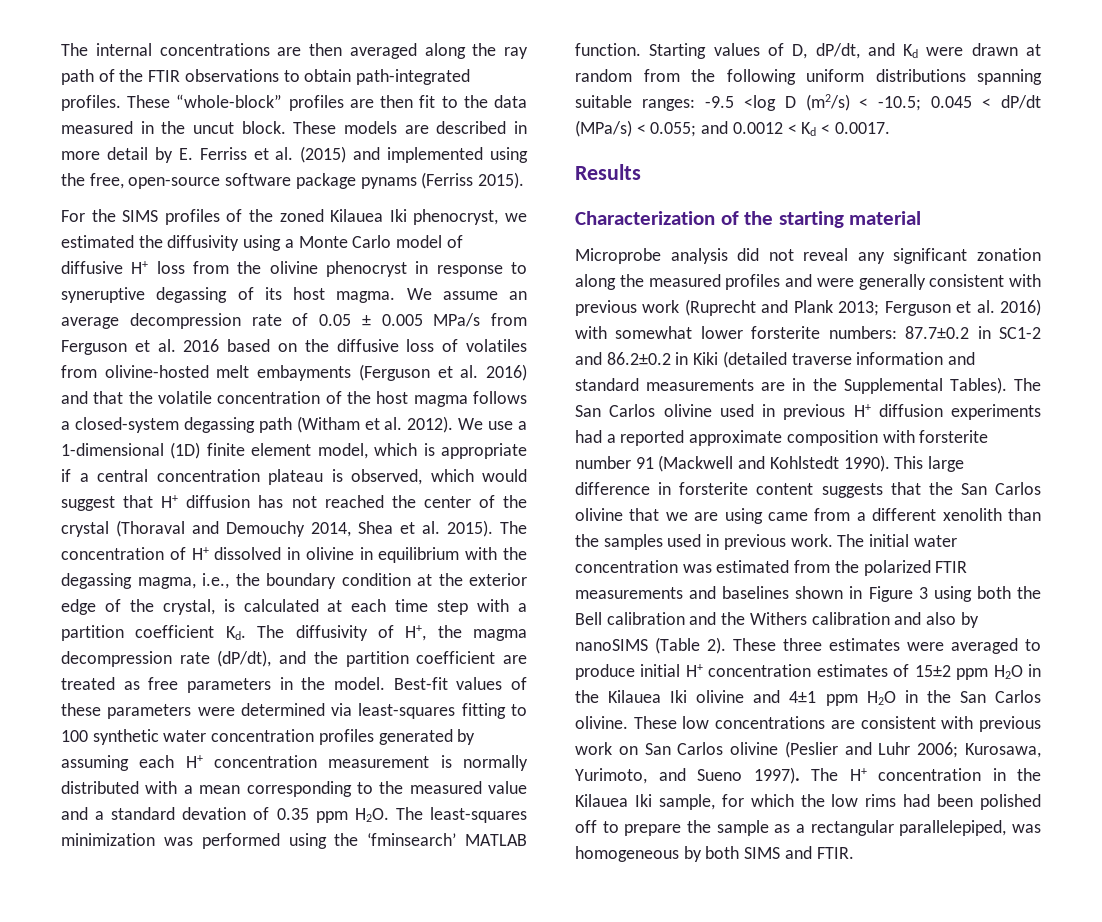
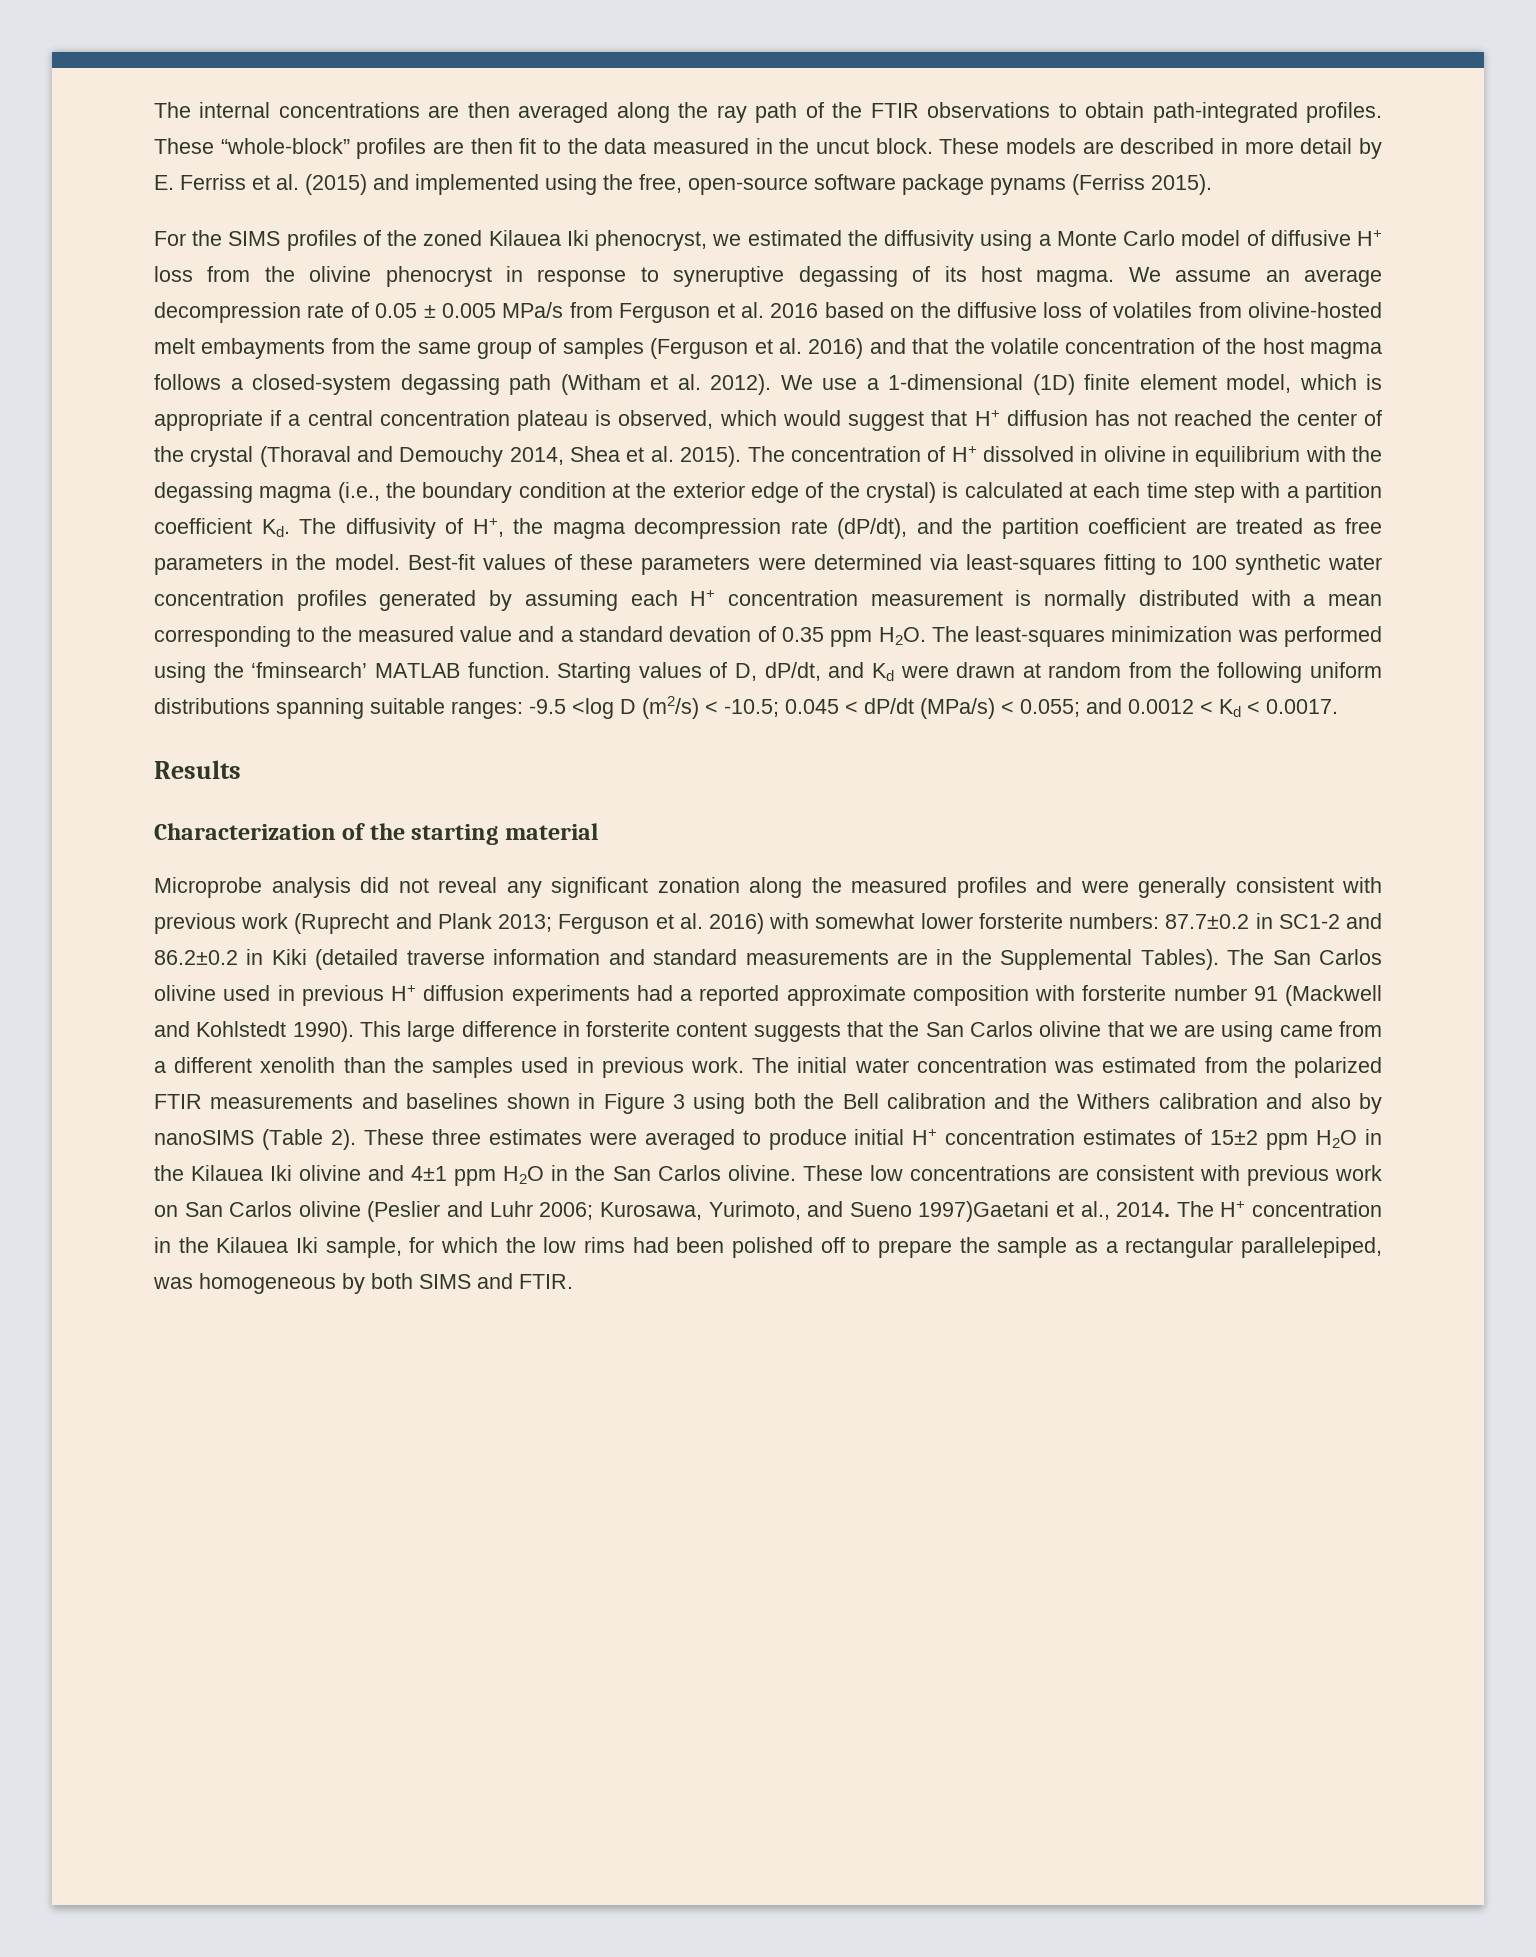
(352, 373) none -> [331,338,644,359] from the same group of samples
[137,573,229,589] magma, i.e., -> [259,482,380,503] magma (i.e.,
[162,599,215,615] crystal, -> [866,482,937,503] crystal)
[753,767,800,784] 1997). -> [918,1201,1171,1222] 1997)Gaetani et al., 2014.

